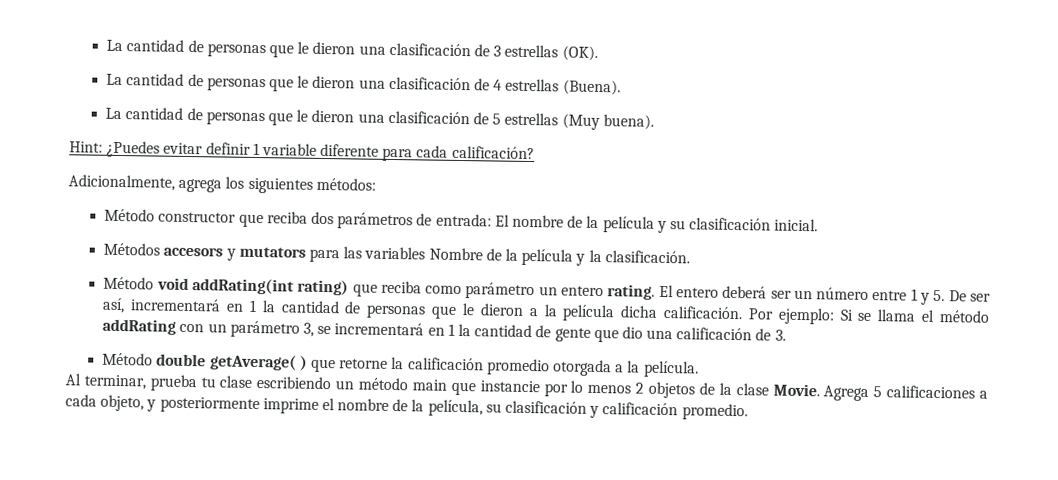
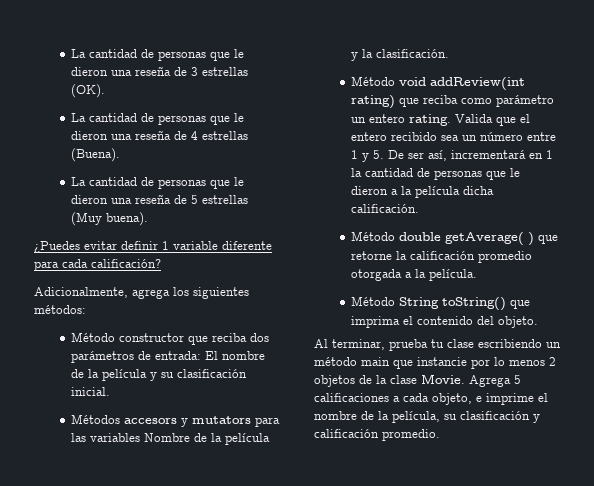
[106,39,471,58] La cantidad de personas que le dieron una clasificación -> [71,49,245,61] [71,66,172,76] La cantidad de personas que le dieron una reseña
[388,76,471,91] clasificación -> [135,130,172,140] reseña
[387,110,470,125] clasificación -> [135,194,172,204] reseña
[69,141,103,153] Hint: -> (149, 219) none
[191,278,294,295] addRating(int -> [430,77,526,90] addReview(int
[658,284,792,299] El entero deberá ser -> [455,114,531,126] [351,132,460,141] Valida que el entero recibido sea
[747,307,990,325] [102,318,786,343] Por ejemplo: Si se llama el método addRating con un parámetro 3, se incrementará en 1 la cantidad de gente que dio una calificación de 3. -> (420, 208) none
(699, 369) none -> [351,296,531,311] [351,316,539,328] // Método String toString() que imprima el contenido del objeto.
[146,396,260,414] y posteriormente -> [476,396,482,402] e

